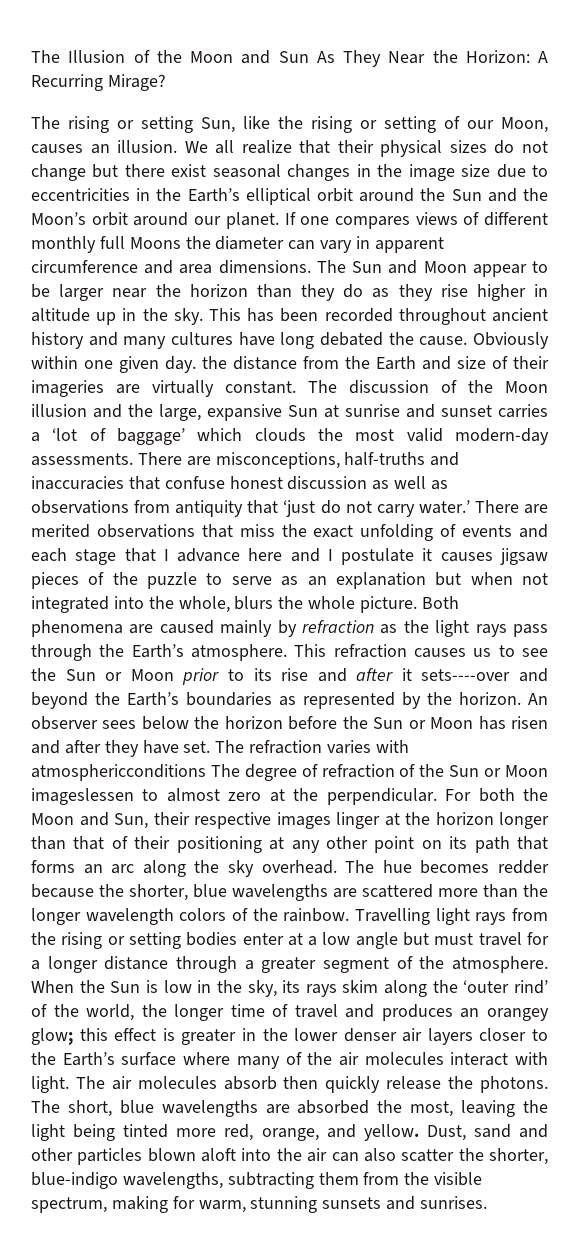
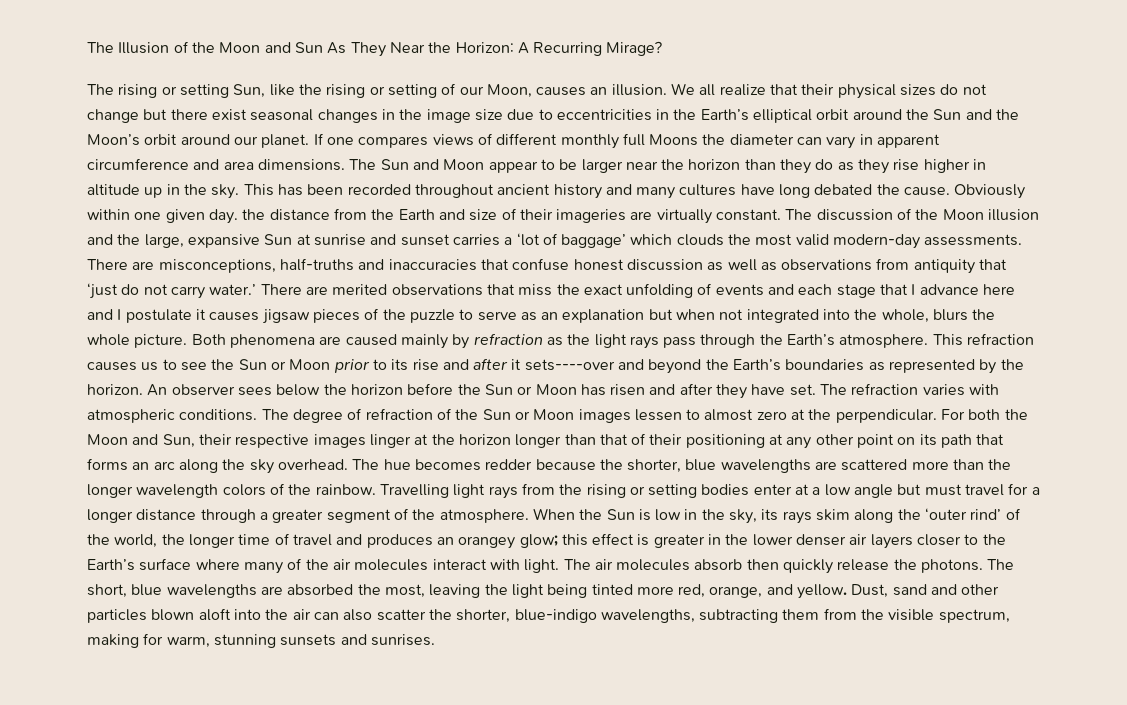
[31,764,206,781] atmosphericconditions -> [87,409,258,423] atmospheric conditions.
[31,788,134,805] imageslessen -> [578,409,682,423] images lessen

